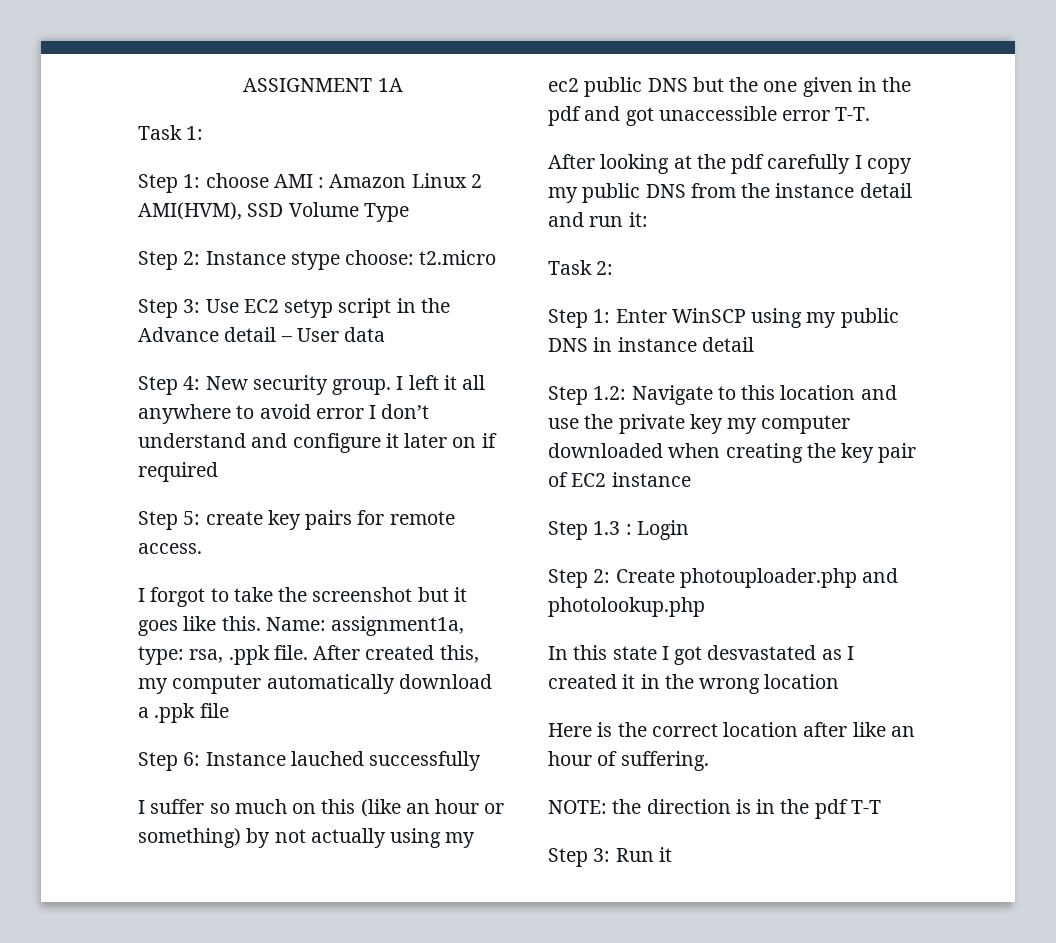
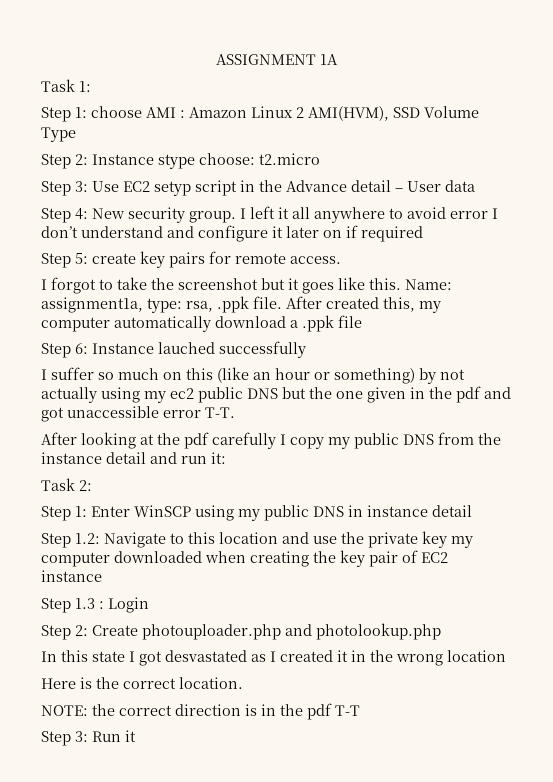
[723,722,915,737] [548,751,709,771] location after like an hour of suffering. -> [179,677,243,689] location.
(642, 806) none -> [119,705,172,716] correct

